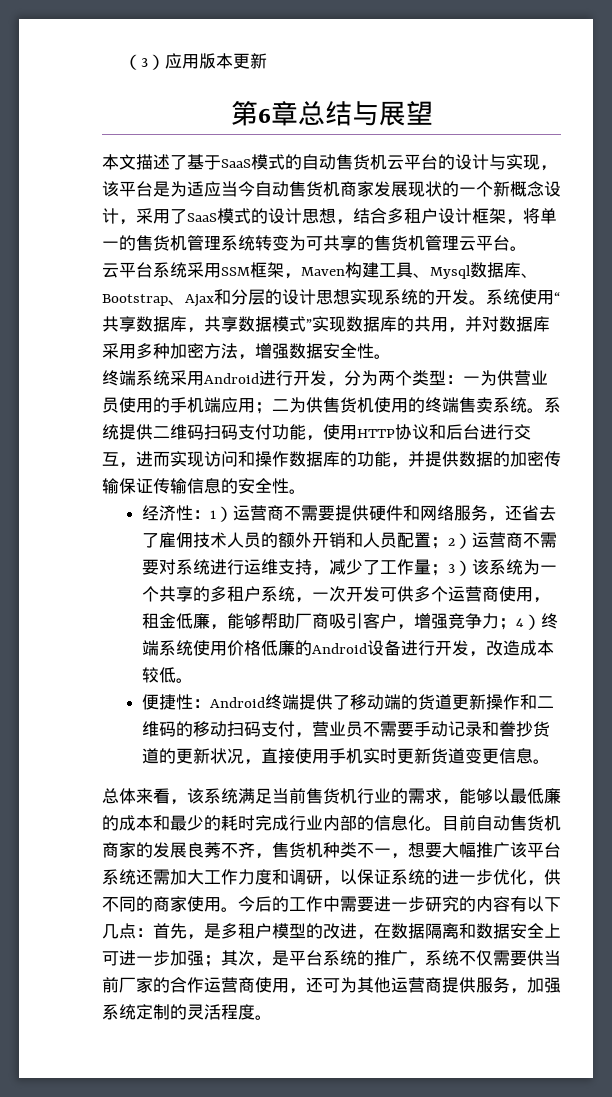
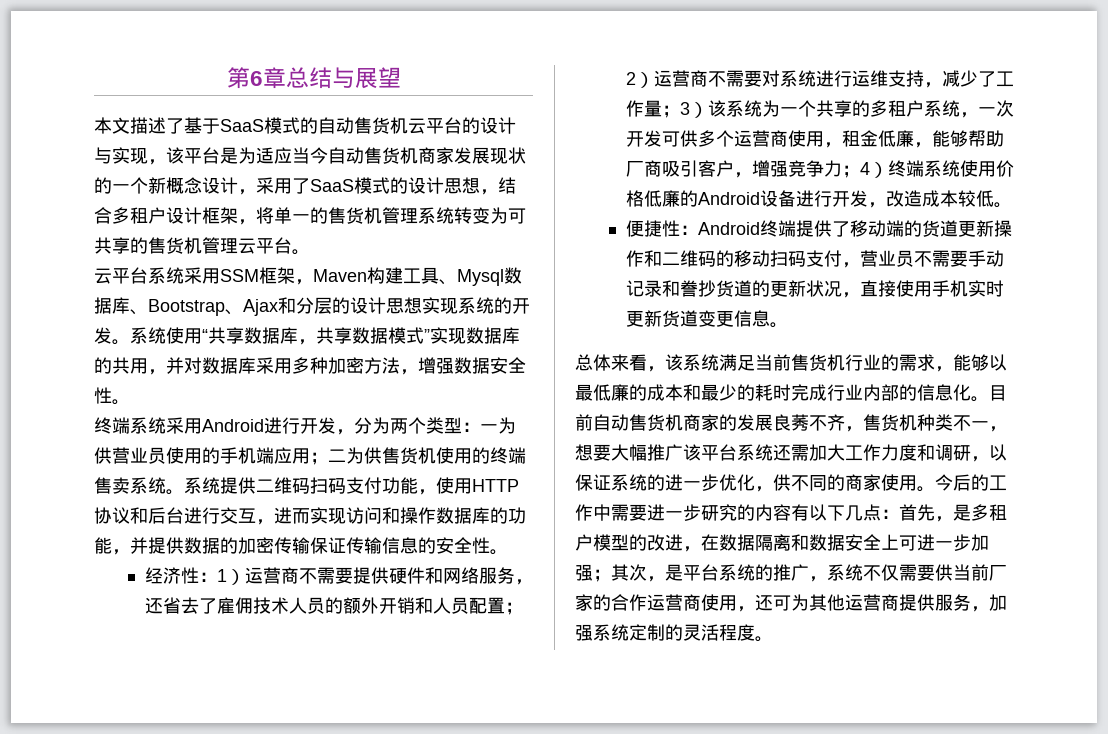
[123,53,267,70] （3）应用版本更新 // -> (226, 78) none

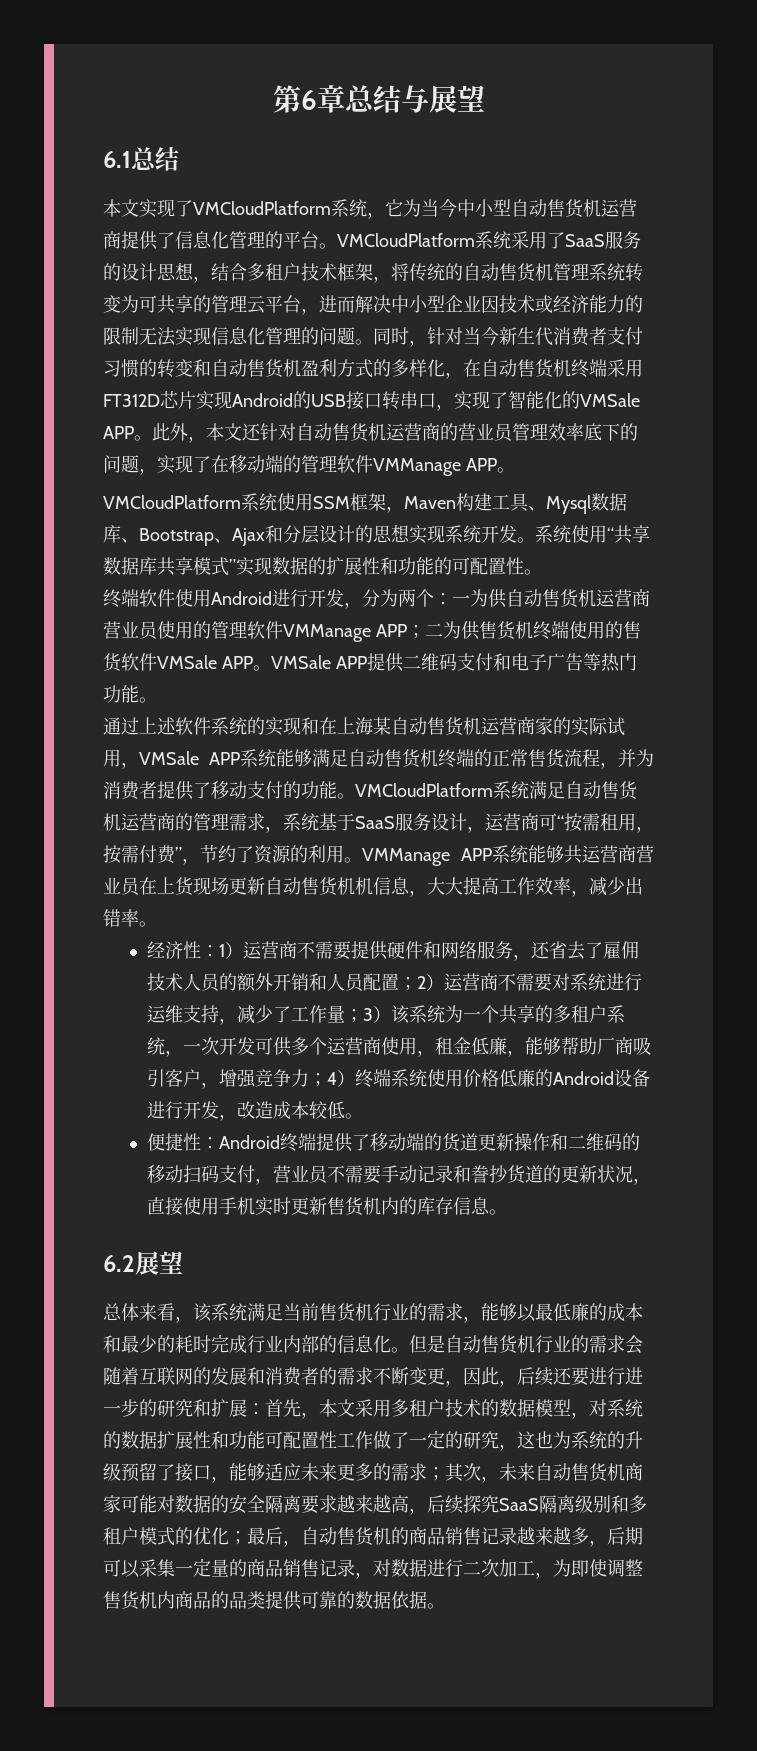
[94,117,516,134] [94,147,526,165] [94,177,256,195] // 本文描述了基于SaaS模式的自动售货机云平台的设计与实现，该平台是为适应当今自动售货机商家发展现状的一个新概念设计， -> [103,147,179,171] [103,199,637,219] [103,231,511,250] // 6.1总结 // 本文实现了VMCloudPlatform系统，它为当今中小型自动售货机运营商提供了信息化管理的平台。VMCloudPlatform系统
[354,177,390,194] 模式 -> [605,231,641,249] 服务
[166,207,202,224] 设计 -> [301,263,337,281] 技术
[274,207,328,224] 单一的 -> [409,263,499,282] 传统的自动
[148,237,202,254] 售货机 -> (211, 304) none
[292,249,310,255] [94,267,202,284] 。 // 云平台系统采 -> [301,295,643,315] [103,327,643,347] [103,359,643,379] [103,391,640,411] [103,423,638,443] [103,455,515,476] [103,493,295,511] ，进而解决中小型企业因技术或经济能力的限制无法实现信息化管理的问题。同时，针对当今新生代消费者支付习惯的转变和自动售货机盈利方式的多样化，在自动售货机终端采用FT312D芯片实现Android的USB接口转串口，实现了智能化的VMSale APP。此外，本文还针对自动售货机运营商的营业员管理效率底下的问题，实现了在移动端的管理软件VMManage APP。 // VMCloudPlatform系统使
[332,297,386,314] 的设计 -> [319,525,373,543] 设计的
[494,297,512,314] 的 -> (481, 534) none
[298,327,388,345] ，共享数据 -> [157,557,193,576] 共享
[502,327,520,344] [94,357,526,375] 库的共用，并对数据库采用多种加密方法，增强数据安全 -> [308,557,506,575] 的扩展性和功能的可配置
[130,417,184,434] 系统采 -> [139,589,193,607] 软件使
[426,417,462,434] 类型 -> (434, 598) none
[112,447,526,465] [94,477,519,495] [94,507,526,525] [94,537,490,555] 营业员使用的手机端应用；二为供售货机使用的终端售卖系统。系统提供二维码扫码支付功能，使用HTTP协议和后台进行交互，进而实现访问和操作数据库的功能，并提供数据的加密传输保证传输信息的安全性 -> [506,589,650,608] [103,621,641,642] [103,653,637,672] [103,685,157,703] [103,717,625,736] [103,749,654,769] [103,781,638,800] [103,813,654,833] [103,845,654,866] [103,877,643,897] [103,909,139,927] 自动售货机运营商营业员使用的管理软件VMManage APP；二为供售货机终端使用的售货软件VMSale APP。VMSale APP提供二维码支付和电子广告等热门功能。 // 通过上述软件系统的实现和在上海某自动售货机运营商家的实际试用，VMSale APP系统能够满足自动售货机终端的正常售货流程，并为消费者提供了移动支付的功能。VMCloudPlatform系统满足自动售货机运营商的管理需求，系统基于SaaS服务设计，运营商可“按需租用，按需付费”，节约了资源的利用。VMManage APP系统能够共运营商营业员在上货现场更新自动售货机机信息，大大提高工作效率，减少出错率
[661,310,734,327] 货道变更 -> [326,1197,453,1216] 售货机内的库存
(788, 325) none -> [103,1251,183,1275] // 6.2展望
[989,385,1007,401] [575,414,1007,432] [575,444,1007,462] [575,474,1007,492] [575,504,1007,522] [575,534,989,552] [575,564,1007,582] [575,594,1007,612] [575,624,755,641] 目前自动售货机商家的发展良莠不齐，售货机种类不一，想要大幅推广该平台系统还需加大工作力度和调研，以保证系统的进一步优化，供不同的商家使用。今后的工作中需要进一步研究的内容有以下几点：首先，是多租户模型的改进，在数据隔离和数据安全上可进一步加强；其次，是平台系统的推广，系统不仅需要供当前厂家的合作运营商使用，还可为其他运营商提供服务，加强系统定制的灵活程度 -> [409,1335,643,1354] [103,1367,643,1387] [103,1399,643,1419] [103,1430,643,1451] [103,1463,643,1483] [103,1494,647,1515] [103,1527,643,1547] [103,1558,643,1579] [103,1591,427,1610] 但是自动售货机行业的需求会随着互联网的发展和消费者的需求不断变更，因此，后续还要进行进一步的研究和扩展：首先，本文采用多租户技术的数据模型，对系统的数据扩展性和功能可配置性工作做了一定的研究，这也为系统的升级预留了接口，能够适应未来更多的需求；其次，未来自动售货机商家可能对数据的安全隔离要求越来越高，后续探究SaaS隔离级别和多租户模式的优化；最后，自动售货机的商品销售记录越来越多，后期可以采集一定量的商品销售记录，对数据进行二次加工，为即使调整售货机内商品的品类提供可靠的数据依据

